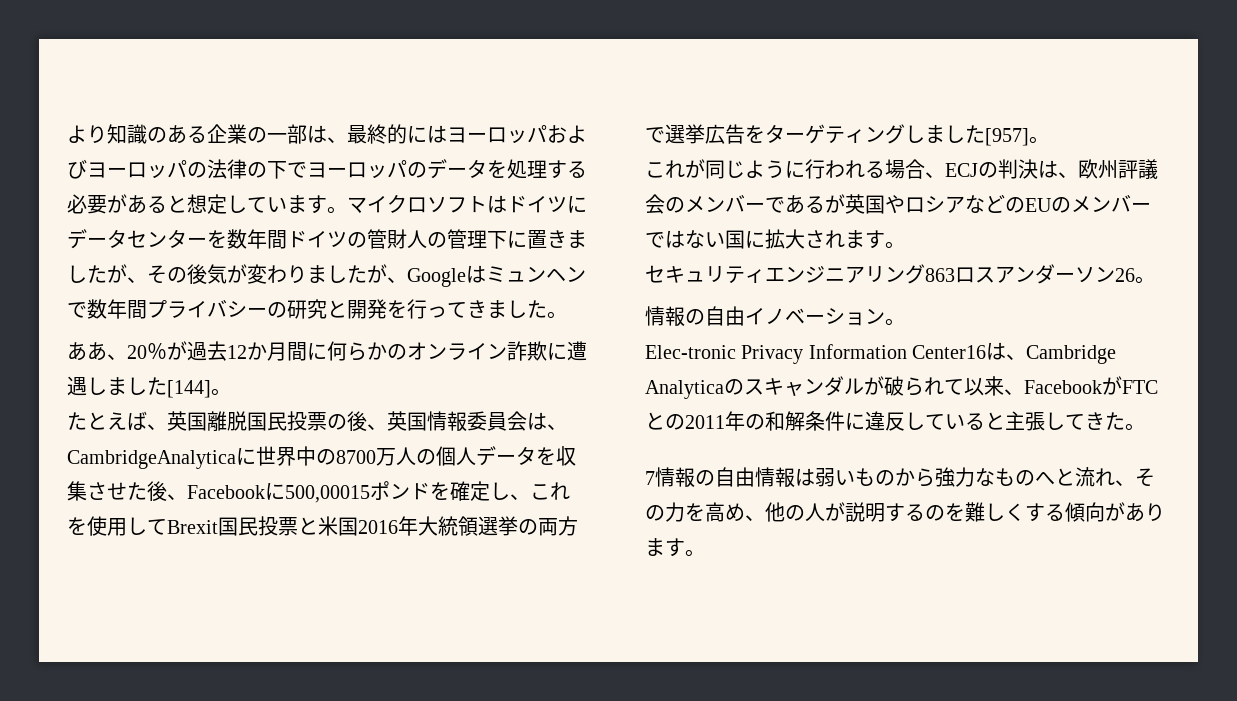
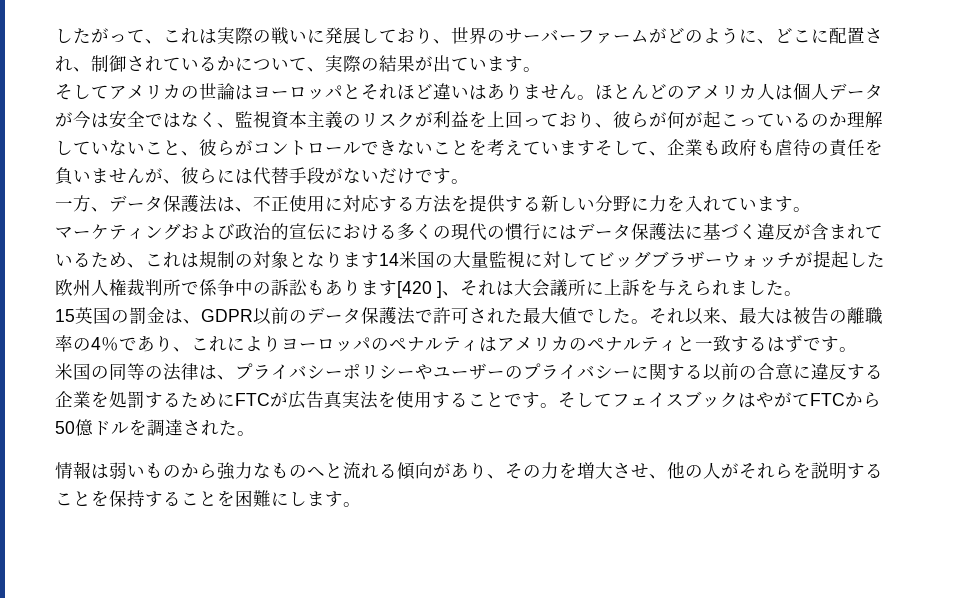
[67,124,587,144] [67,159,587,179] [67,194,587,214] [67,229,587,249] [67,264,586,287] [67,299,567,319] [67,341,587,361] [67,376,231,398] [67,411,567,432] [67,446,576,469] [67,481,570,503] [67,516,578,536] [645,124,1049,146] [645,159,1158,179] [645,194,1151,214] [645,229,905,249] [645,264,1155,284] [645,306,905,327] [645,342,1117,364] [645,376,1158,399] [645,411,1145,431] [645,467,755,488] より知識のある企業の一部は、最終的にはヨーロッパおよびヨーロッパの法律の下でヨーロッパのデータを処理する必要があると想定しています。マイクロソフトはドイツにデータセンターを数年間ドイツの管財人の管理下に置きましたが、その後気が変わりましたが、Googleはミュンヘンで数年間プライバシーの研究と開発を行ってきました。 // ああ、20％が過去12か月間に何らかのオンライン詐欺に遭遇しました[144]。 // たとえば、英国離脱国民投票の後、英国情報委員会は、CambridgeAnalyticaに世界中の8700万人の個人データを収集させた後、Facebookに500,00015ポンドを確定し、これを使用してBrexit国民投票と米国2016年大統領選挙の両方で選挙広告をターゲティングしました[957]。 // これが同じように行われる場合、ECJの判決は、欧州評議会のメンバーであるが英国やロシアなどのEUのメンバーではない国に拡大されます。 // セキュリティエンジニアリング863ロスアンダーソン26。 // 情報の自由イノベーション。 // Elec-tronic Privacy Information Center16は、Cambridge Analyticaのスキャンダルが破られて以来、FacebookがFTCとの2011年の和解条件に違反していると主張してきた。 // 7情報の自由 -> [55,27,883,45] [55,55,541,72] [55,83,883,100] [55,110,883,129] [55,139,883,157] [55,167,469,185] [55,194,811,213] [55,222,883,241] [55,250,885,268] [55,279,802,298] [55,306,883,325] [55,335,857,352] [55,363,883,381] [55,390,881,409] [55,419,255,436] したがって、これは実際の戦いに発展しており、世界のサーバーファームがどのように、どこに配置され、制御されているかについて、実際の結果が出ています。 // そしてアメリカの世論はヨーロッパとそれほど違いはありません。ほとんどのアメリカ人は個人データが今は安全ではなく、監視資本主義のリスクが利益を上回っており、彼らが何が起こっているのか理解していないこと、彼らがコントロールできないことを考えていますそして、企業も政府も虐待の責任を負いませんが、彼らには代替手段がないだけです。 // 一方、データ保護法は、不正使用に対応する方法を提供する新しい分野に力を入れています。 // マーケティングおよび政治的宣伝における多くの現代の慣行にはデータ保護法に基づく違反が含まれているため、これは規制の対象となります14米国の大量監視に対してビッグブラザーウォッチが提起した欧州人権裁判所で係争中の訴訟もあります[420 ]、それは大会議所に上訴を与えられました。 // 15英国の罰金は、GDPR以前のデータ保護法で許可された最大値でした。それ以来、最大は被告の離職率の4％であり、これによりヨーロッパのペナルティはアメリカのペナルティと一致するはずです。 // 米国の同等の法律は、プライバシーポリシーやユーザーのプライバシーに関する以前の合意に違反する企業を処罰するためにFTCが広告真実法を使用することです。そしてフェイスブックはやがてFTCから50億ドルを調達された。 //
[1115,468,1155,487] [645,502,1165,522] 、その力を高め、他の人が説明するのを難しくする傾向があり -> [379,462,883,480] [55,490,307,507] る傾向があり、その力を増大させ、他の人がそれらを説明することを保持することを困難にし

